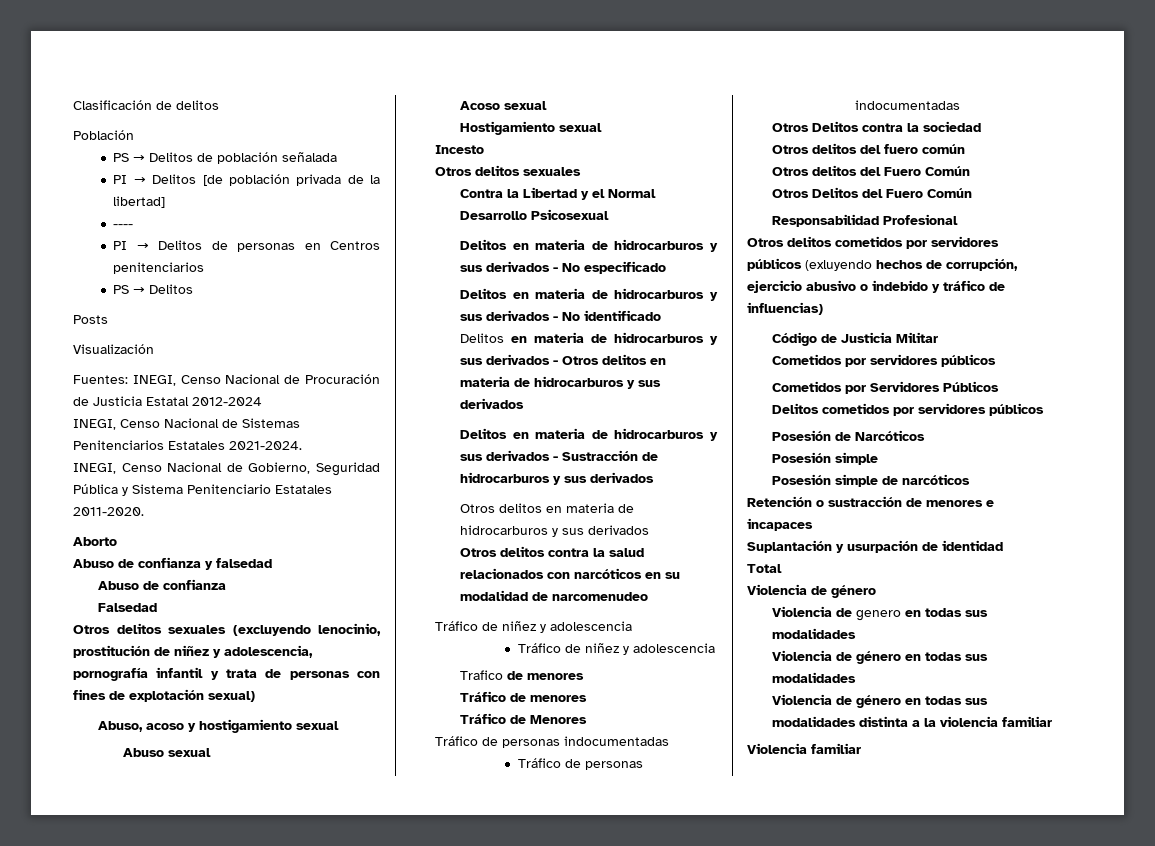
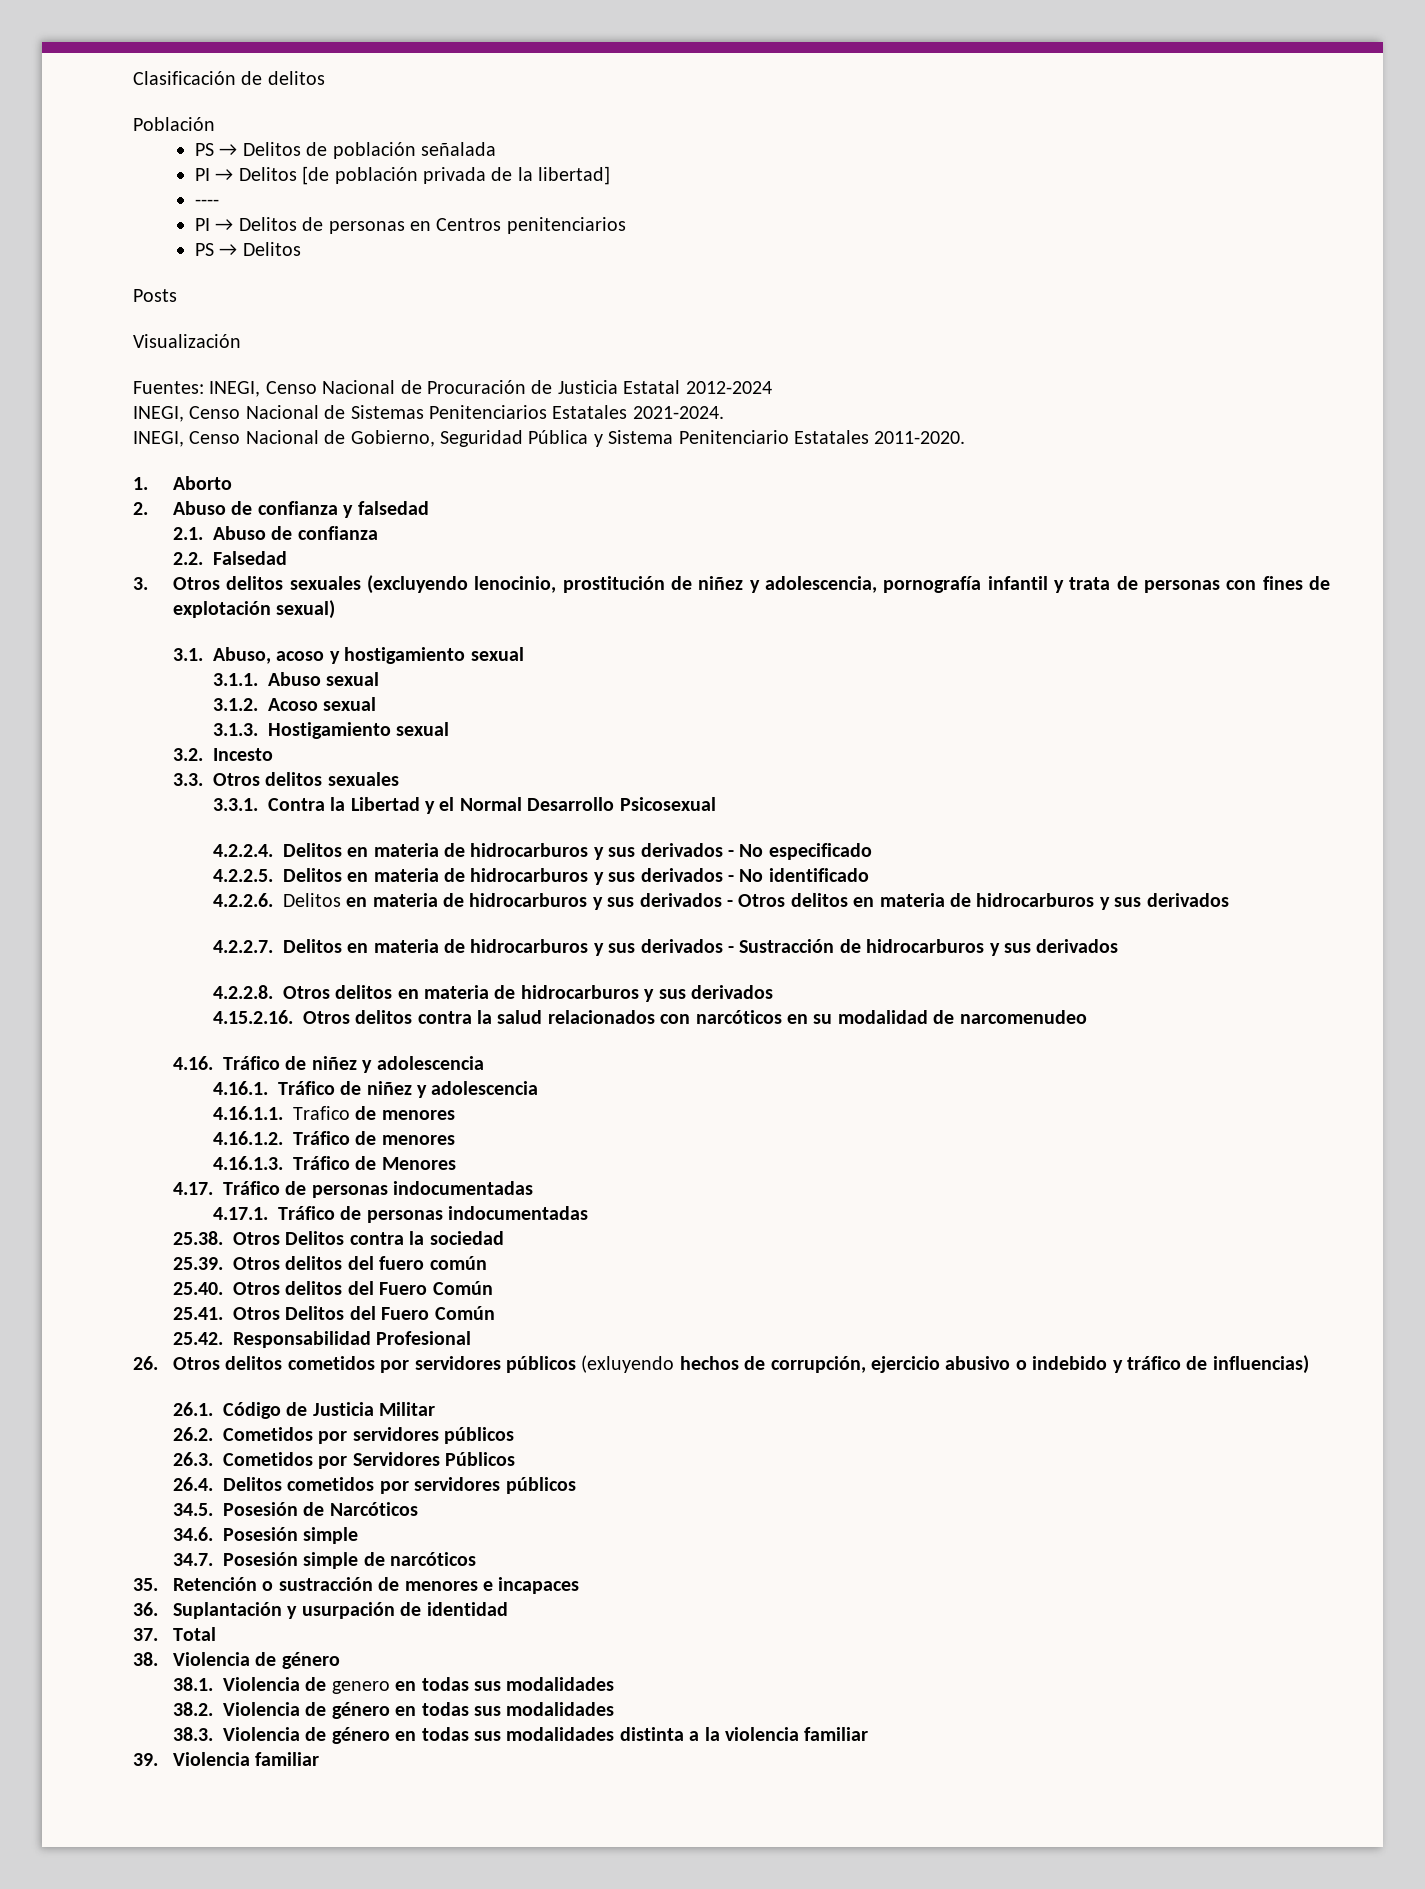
(144, 511) none -> [133,477,148,490] 1.
(117, 541) none -> [133,502,148,515] 2.
(272, 563) none -> [172,527,203,540] 2.1.
(227, 584) none -> [172,552,203,565] 2.2.
(158, 607) none -> [133,577,148,590] 3.
(255, 696) none -> [172,648,203,661] 3.1.
(340, 725) none -> [212,673,258,686] 3.1.1.
(212, 752) none -> [212,698,258,711] 3.1.2.
(548, 105) none -> [212,723,258,736] 3.1.3.
(603, 127) none -> [172,748,203,761] 3.2.
(485, 149) none -> [172,773,203,786] 3.3.
(582, 171) none -> [212,798,258,811] 3.3.1.
(610, 214) none -> [212,844,273,857] 4.2.2.4.
(667, 267) none -> [212,869,273,882] 4.2.2.5.
(662, 315) none -> [212,893,273,907] 4.2.2.6.
(525, 403) none -> [212,940,273,953] 4.2.2.7.
[460,503,635,513] [460,525,650,537] Otros delitos en materia de hidrocarburos y sus derivados // -> [212,985,774,1002] [212,1010,293,1024] 4.2.2.8. Otros delitos en materia de hidrocarburos y sus derivados // 4.15.2.16.
[435,621,633,633] [517,643,715,655] Tráfico de niñez y adolescencia // Tráfico de niñez y adolescencia // -> [172,1056,484,1073] [212,1081,539,1098] [212,1106,283,1120] 4.16. Tráfico de niñez y adolescencia // 4.16.1. Tráfico de niñez y adolescencia // 4.16.1.1.
(585, 676) none -> [212,1131,283,1145] 4.16.1.2.
(588, 698) none -> [212,1156,283,1170] 4.16.1.3.
[435,736,670,748] [517,758,643,770] [854,100,960,110] Tráfico de personas indocumentadas // Tráfico de personas indocumentadas // -> [172,1181,534,1198] [212,1206,589,1223] [172,1231,223,1245] 4.17. Tráfico de personas indocumentadas // 4.17.1. Tráfico de personas indocumentadas // 25.38.
(982, 126) none -> [172,1257,223,1270] 25.39.
(966, 149) none -> [172,1282,223,1295] 25.40.
(971, 171) none -> [172,1307,223,1320] 25.41.
(973, 193) none -> [172,1332,223,1345] 25.42.
(959, 219) none -> [133,1356,158,1370] 26.
(823, 308) none -> [172,1402,213,1416] 26.1.
(939, 337) none -> [172,1427,213,1441] 26.2.
(997, 360) none -> [172,1452,213,1466] 26.3.
(1000, 386) none -> [172,1477,213,1491] 26.4.
(1045, 409) none -> [172,1503,213,1516] 34.5.
(926, 435) none -> [172,1527,213,1541] 34.6.
(879, 458) none -> [172,1553,213,1566] 34.7.
(971, 479) none -> [133,1578,158,1591] 35.
(813, 524) none -> [133,1602,158,1616] 36.
(1003, 545) none -> [133,1628,158,1641] 37.
(782, 568) none -> [133,1652,158,1666] 38.
(876, 591) none -> [172,1677,213,1691] 38.1.
(857, 633) none -> [172,1702,213,1716] 38.2.
(857, 677) none -> [172,1727,213,1741] 38.3.
(1053, 721) none -> [133,1753,158,1766] 39.

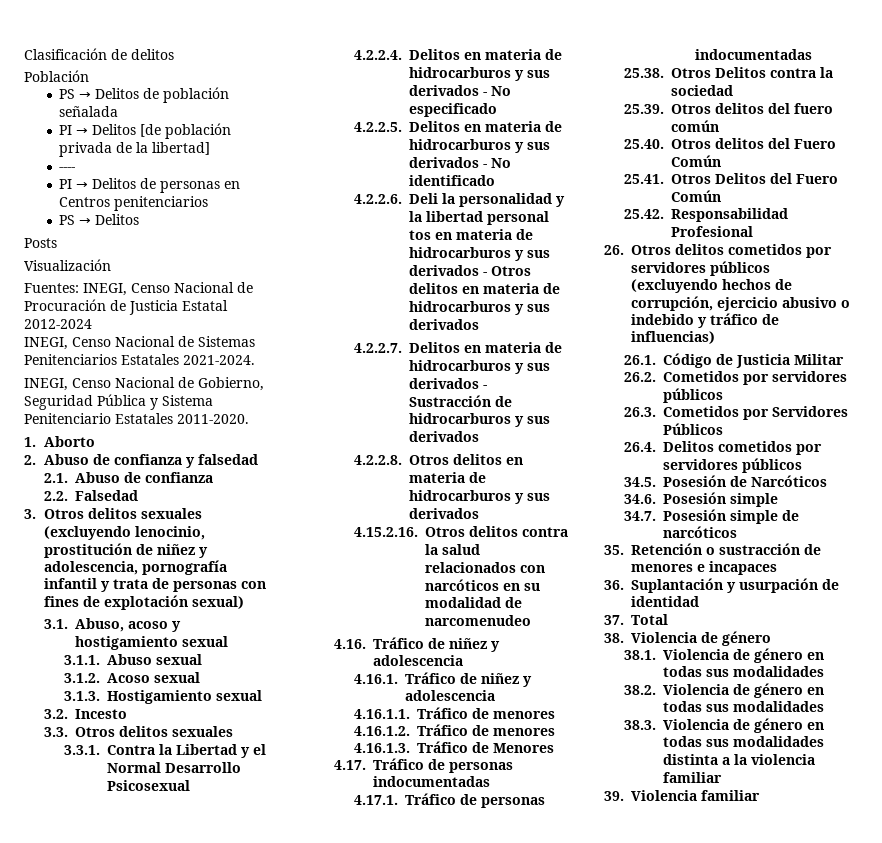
[282,893,341,907] Delitos -> [408,193,565,207] [408,211,549,225] [408,230,431,240] Deli la personalidad y la libertad personal tos
[292,1106,350,1120] Trafico -> [416,707,468,719] Tráfico
[581,1355,675,1373] (exluyendo -> [631,279,718,293] (excluyendo
[331,1681,390,1694] genero -> [753,648,803,663] género

